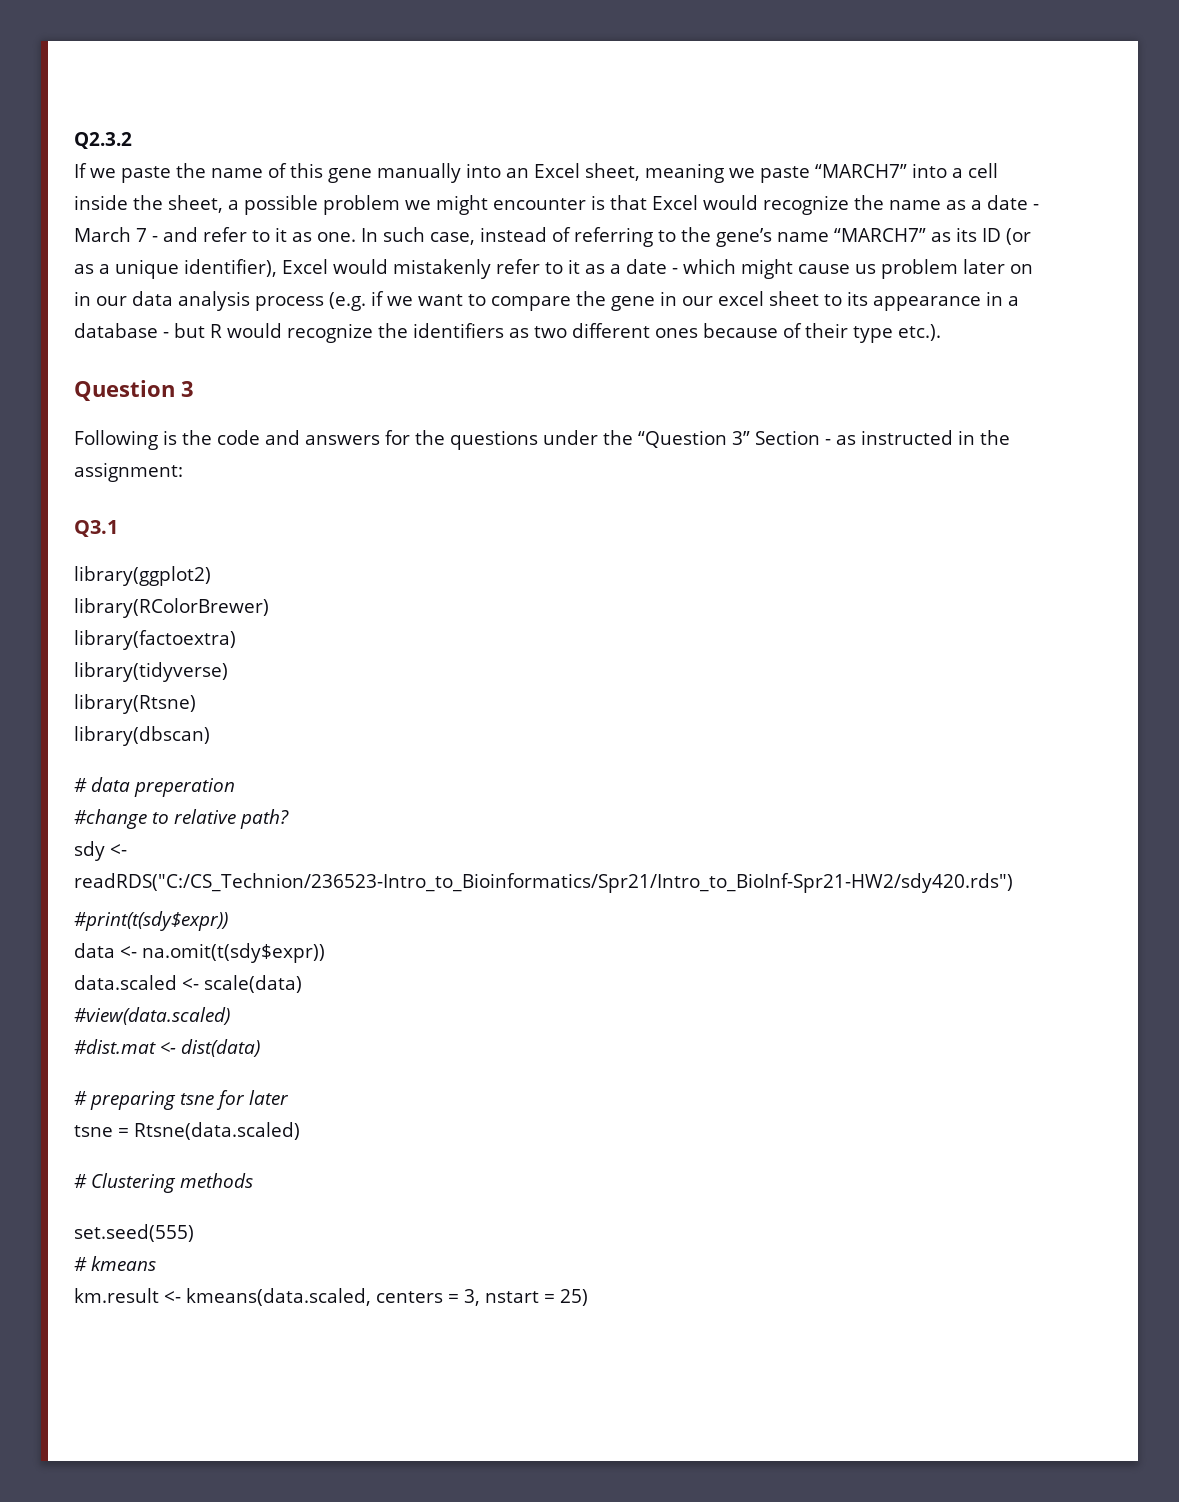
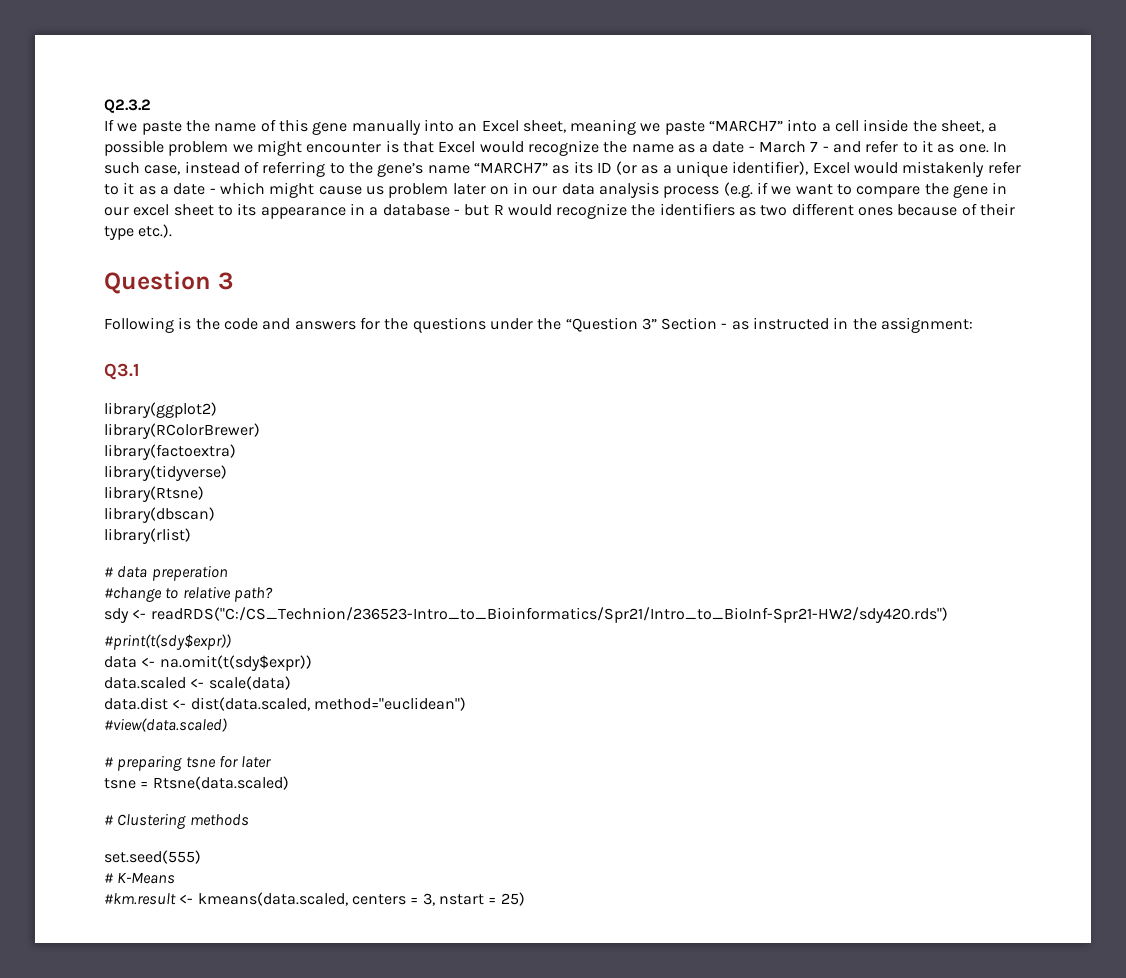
(210, 736) none -> [104,528,191,544] // library(rlist)
[74,1007,230,1025] [74,1039,260,1057] #view(data.scaled) // #dist.mat <- dist(data) -> [104,697,466,711] [104,718,227,732] data.dist <- dist(data.scaled, method="euclidean") // #view(data.scaled)
[91,1256,156,1271] [74,1288,159,1303] kmeans // km.result -> [117,872,176,884] [104,893,176,905] K-Means // #km.result

